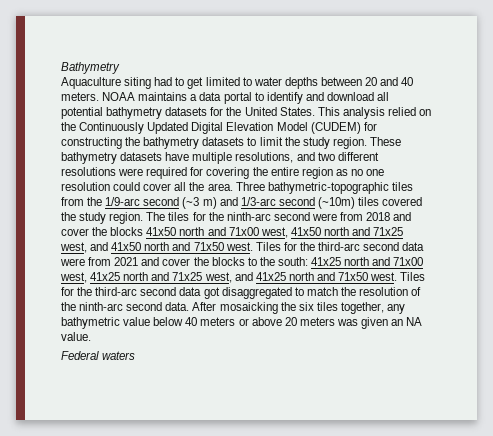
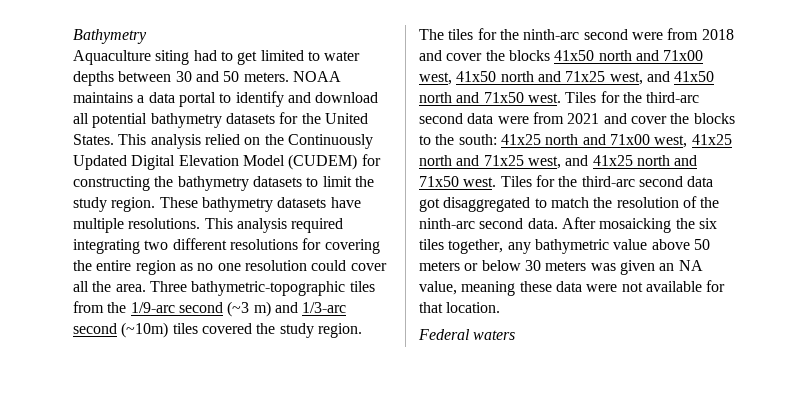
[365,77,414,86] 20 and 40 -> [175,71,240,82] 30 and 50
[235,152,315,163] resolutions, and -> [128,218,344,233] [73,239,140,254] resolutions. This analysis required integrating
[118,167,188,179] were required -> (298, 244) none
[153,317,297,326] below 40 meters or above 20 -> [651,239,710,250] [419,260,541,271] above 50 meters or below 30
[61,332,91,341] value. -> [419,280,726,296] [419,302,501,313] value, meaning these data were not available for that location.

